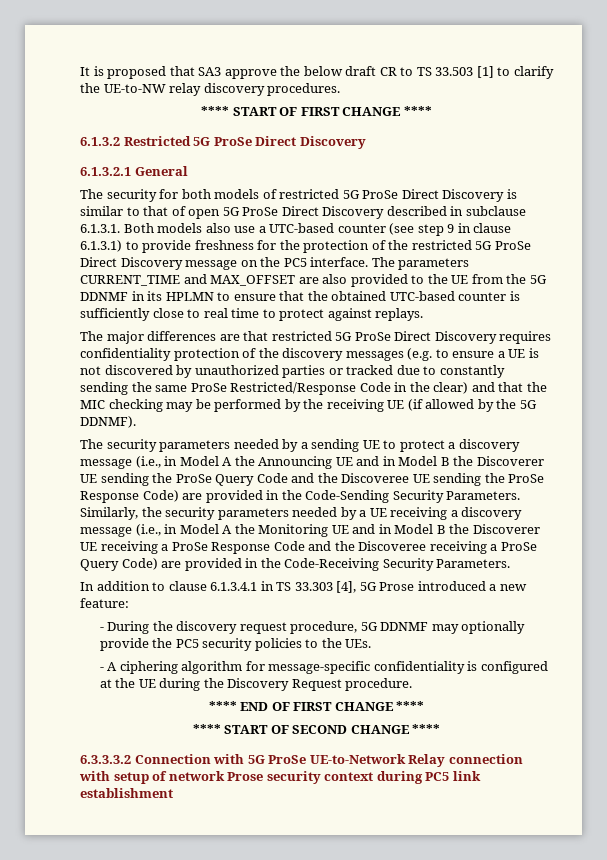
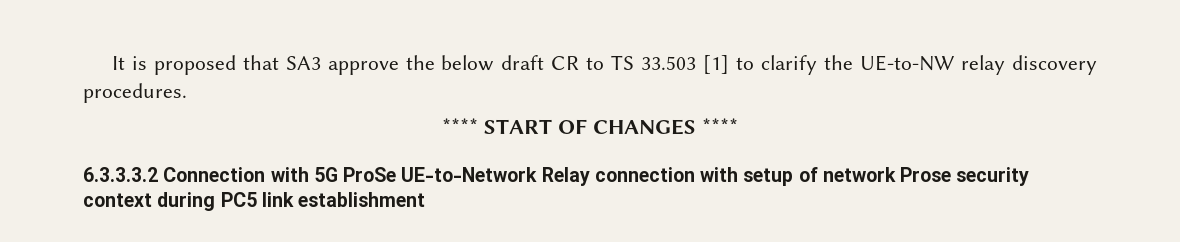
[300,106,432,116] [80,136,366,149] [80,166,188,176] [80,189,517,202] [80,206,526,219] [80,223,512,236] [80,240,531,253] [80,257,470,270] [80,274,547,287] [80,291,520,301] [80,308,424,321] [80,331,552,344] [80,348,539,361] [80,365,505,378] [80,382,547,395] [80,399,537,412] [80,416,136,428] [80,439,520,452] [80,456,544,469] [80,473,545,486] [80,490,521,503] [80,507,523,520] [80,524,540,537] [80,541,537,554] [80,558,511,571] [80,581,527,593] [80,598,129,608] [99,621,526,634] [99,638,372,651] [99,661,548,674] [99,678,413,691] [208,701,425,711] [192,724,410,734] FIRST CHANGE **** // 6.1.3.2 Restricted 5G ProSe Direct Discovery // 6.1.3.2.1 General // The security for both models of restricted 5G ProSe Direct Discovery is similar to that of open 5G ProSe Direct Discovery described in subclause 6.1.3.1. Both models also use a UTC-based counter (see step 9 in clause 6.1.3.1) to provide freshness for the protection of the restricted 5G ProSe Direct Discovery message on the PC5 interface. The parameters CURRENT_TIME and MAX_OFFSET are also provided to the UE from the 5G DDNMF in its HPLMN to ensure that the obtained UTC-based counter is sufficiently close to real time to protect against replays. // The major differences are that restricted 5G ProSe Direct Discovery requires confidentiality protection of the discovery messages (e.g. to ensure a UE is not discovered by unauthorized parties or tracked due to constantly sending the same ProSe Restricted/Response Code in the clear) and that the MIC checking may be performed by the receiving UE (if allowed by the 5G DDNMF). // The security parameters needed by a sending UE to protect a discovery message (i.e., in Model A the Announcing UE and in Model B the Discoverer UE sending the ProSe Query Code and the Discoveree UE sending the ProSe Response Code) are provided in the Code-Sending Security Parameters. Similarly, the security parameters needed by a UE receiving a discovery message (i.e., in Model A the Monitoring UE and in Model B the Discoverer UE receiving a ProSe Response Code and the Discoveree receiving a ProSe Query Code) are provided in the Code-Receiving Security Parameters. // In addition to clause 6.1.3.4.1 in TS 33.303 [4], 5G Prose introduced a new feature: // - During the discovery request procedure, 5G DDNMF may optionally provide the PC5 security policies to the UEs. // - A ciphering algorithm for message-specific confidentiality is configured at the UE during the Discovery Request procedure. // **** END OF FIRST CHANGE **** // **** START OF SECOND CHANGE -> [592,119,696,135] CHANGES

